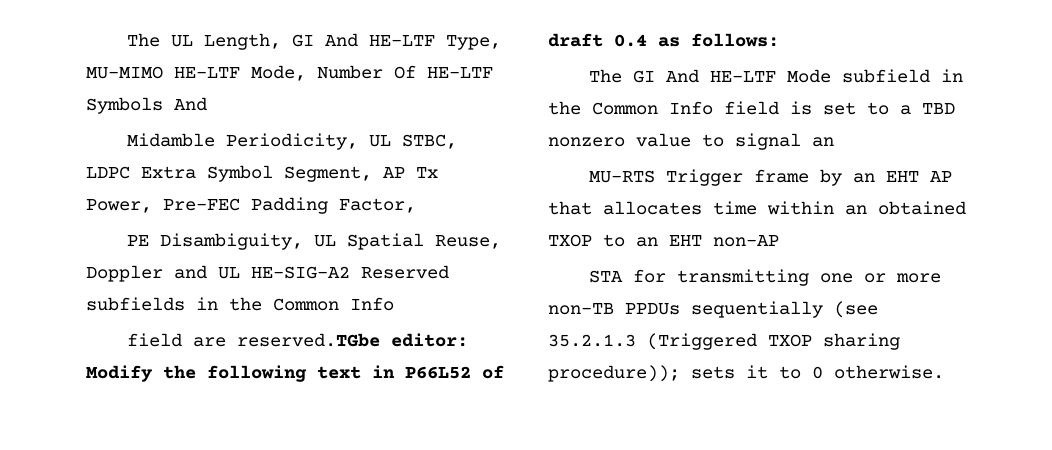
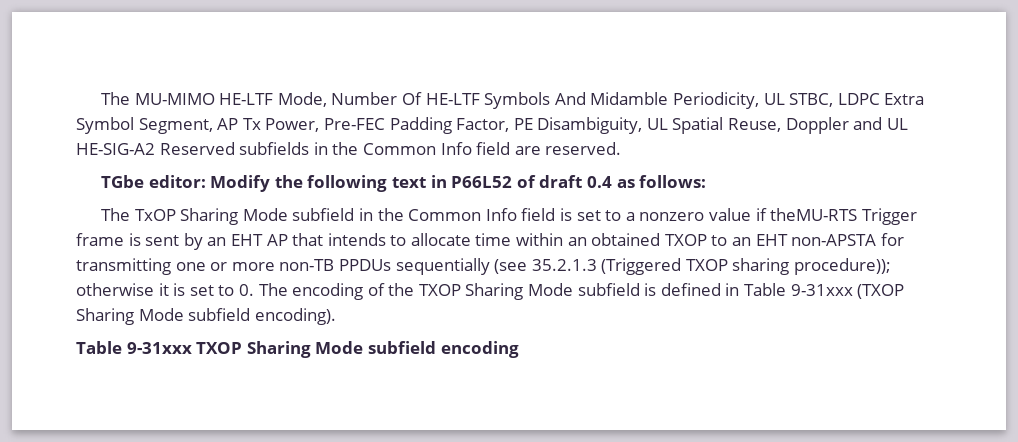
[126,33,501,50] The UL Length, GI And HE-LTF Type, -> [101,92,131,105] The
(207, 104) // -> (586, 98) none
(416, 205) // -> (510, 125) none
(394, 304) // -> (472, 148) none
[236,333,380,347] reserved.TGbe -> [545,142,622,155] [101,175,145,188] reserved. // TGbe
[632,69,776,83] GI And HE-LTF -> [134,208,239,225] TxOP Sharing
[922,103,955,114] TBD -> (635, 216) none
[702,133,834,150] [588,169,809,186] to signal an // MU-RTS Trigger frame -> [755,208,917,225] [76,233,180,246] if theMU-RTS Trigger frame is sent
[603,201,702,215] allocates -> [327,233,471,246] intends to allocate
[713,235,779,247] [588,270,623,283] non-AP // STA -> [791,234,877,246] non-APSTA
[691,365,944,379] sets it to 0 otherwise. -> [76,283,905,300] [76,308,336,325] [76,341,519,358] otherwise it is set to 0. The encoding of the TXOP Sharing Mode subfield is defined in Table 9-31xxx (TXOP Sharing Mode subfield encoding). // Table 9-31xxx TXOP Sharing Mode subfield encoding

